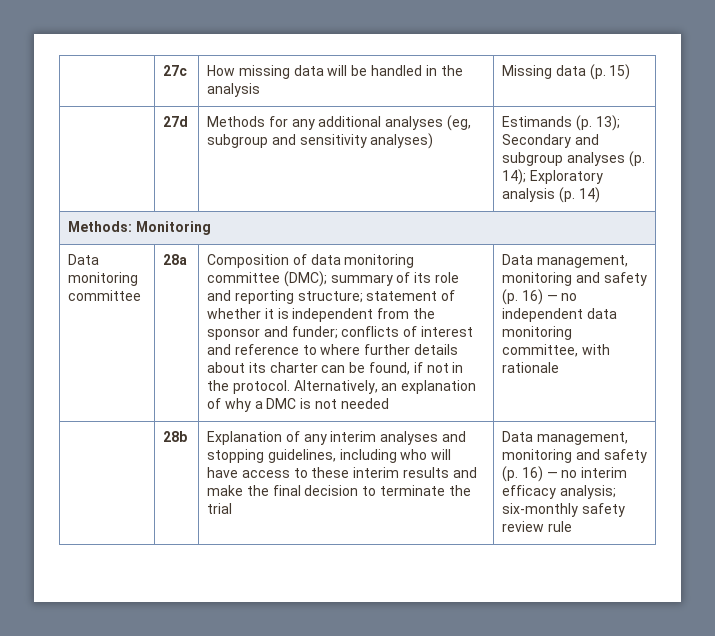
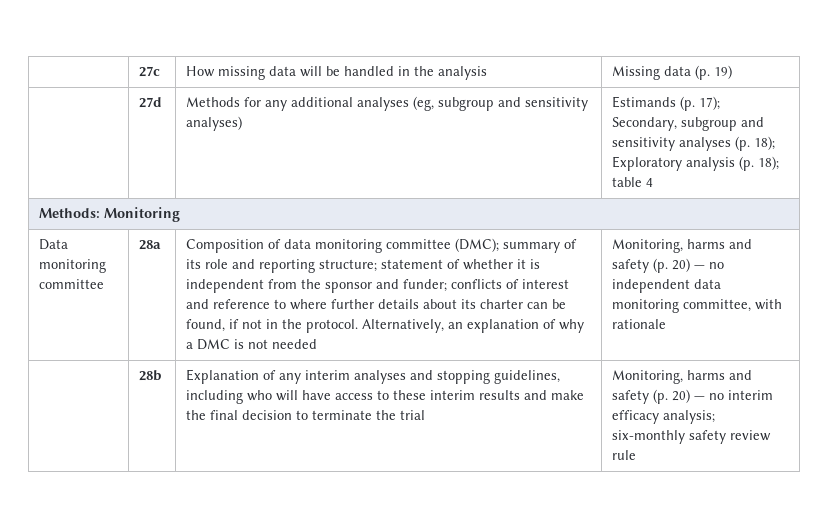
[609,64,631,80] 15) -> [714,65,733,79] 19)
[595,115,620,131] [502,134,599,148] [502,152,564,166] 13); Secondary and subgroup -> [699,96,721,110] [612,117,765,131] [612,137,676,151] 17); Secondary, subgroup and sensitivity
[502,169,527,185] 14); -> [754,136,776,150] 18);
[578,187,600,203] 14) -> [758,156,780,170] [612,177,654,187] 18); table 4
[502,254,628,268] [502,272,647,286] [502,289,543,305] Data management, monitoring and safety (p. 16) -> [612,239,753,253] [612,258,691,273] Monitoring, harms and safety (p. 20)
[502,431,628,445] [502,449,647,463] [502,466,543,482] Data management, monitoring and safety (p. 16) -> [612,370,753,384] [612,389,691,404] Monitoring, harms and safety (p. 20)

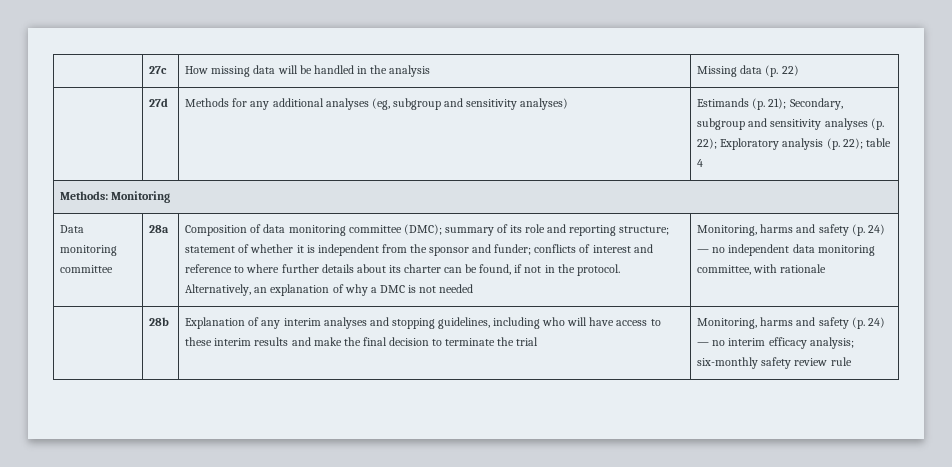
[714,65,733,79] 19) -> [781,65,799,76] 22)
[699,96,721,110] 17); -> [768,98,787,109] 21);
[754,136,776,150] 18); -> [697,138,718,149] 22);
[758,156,780,170] 18); -> [842,138,863,149] 22);
[672,258,691,272] 20) -> [867,224,885,235] 24)
[672,389,691,403] 20) -> [867,317,885,328] 24)

